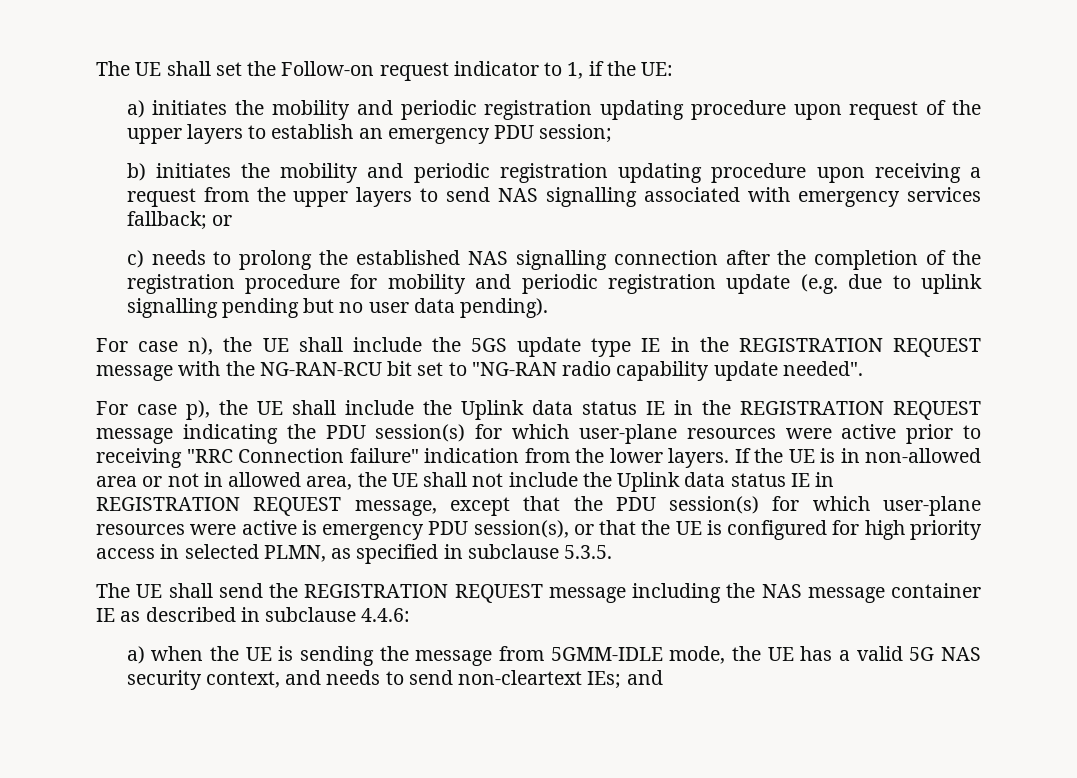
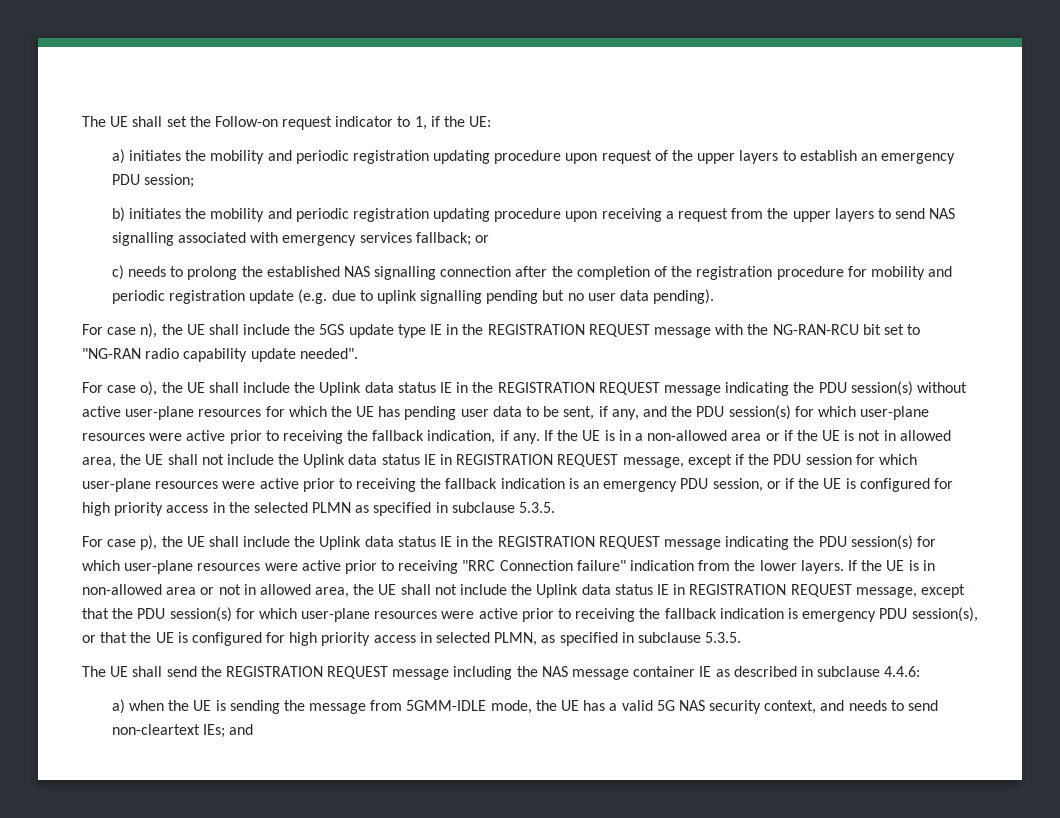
(863, 368) none -> [82,381,967,396] [82,405,930,420] [82,430,951,444] [82,454,917,468] [82,478,953,492] [82,502,556,516] // For case o), the UE shall include the Uplink data status IE in the REGISTRATION REQUEST message indicating the PDU session(s) without active user-plane resources for which the UE has pending user data to be sent, if any, and the PDU session(s) for which user-plane resources were active prior to receiving the fallback indication, if any. If the UE is in a non-allowed area or if the UE is not in allowed area, the UE shall not include the Uplink data status IE in REGISTRATION REQUEST message, except if the PDU session for which user-plane resources were active prior to receiving the fallback indication is an emergency PDU session, or if the UE is configured for high priority access in the selected PLMN as specified in subclause 5.3.5.
(297, 527) none -> [521,608,784,622] prior to receiving the fallback indication

